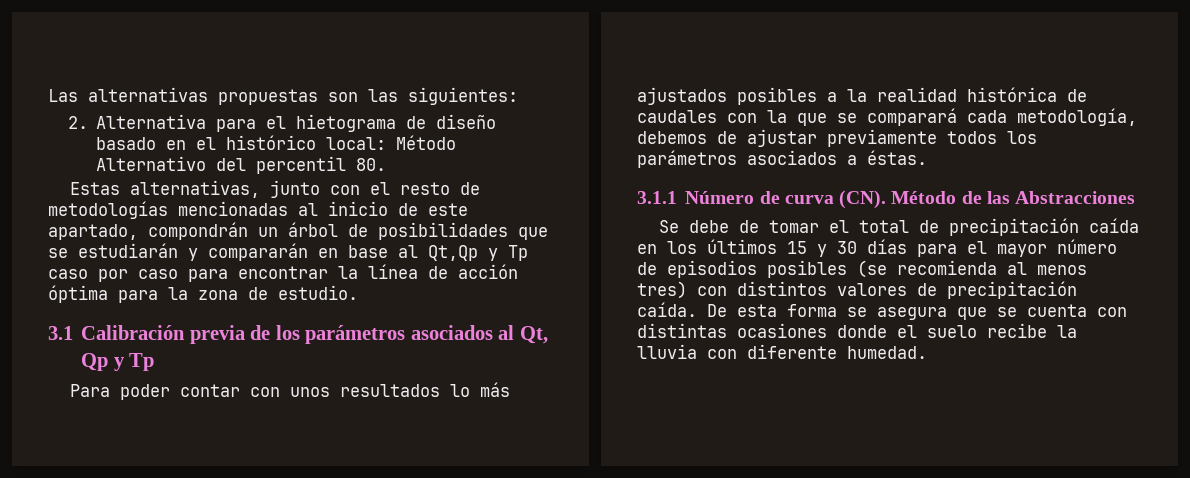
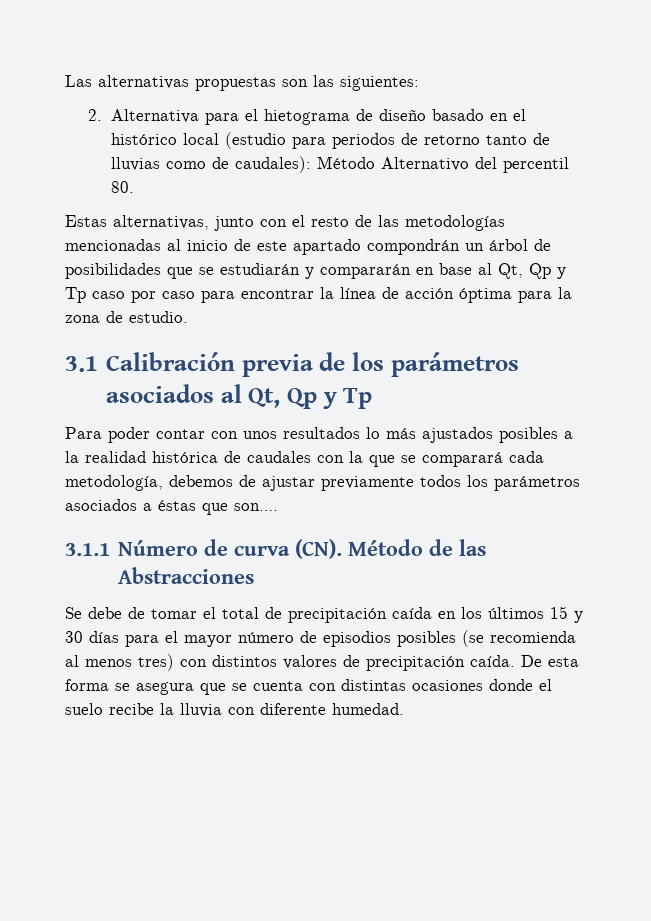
[326,137,387,150] local: -> [182,132,550,149] [110,156,311,173] local (estudio para periodos de retorno tanto de lluvias como de caudales):
(481, 188) none -> [378,215,399,227] las
[48,224,138,240] apartado, -> [293,239,361,255] apartado
[428,245,478,261] Qt,Qp -> [498,263,551,279] Qt, Qp
[867,150,927,165] éstas. -> [158,500,278,515] éstas que son….

